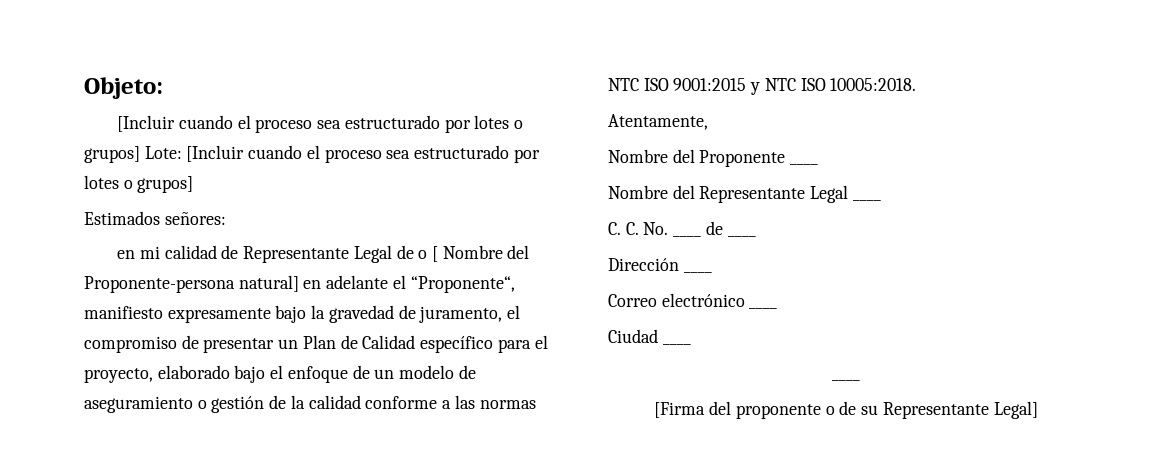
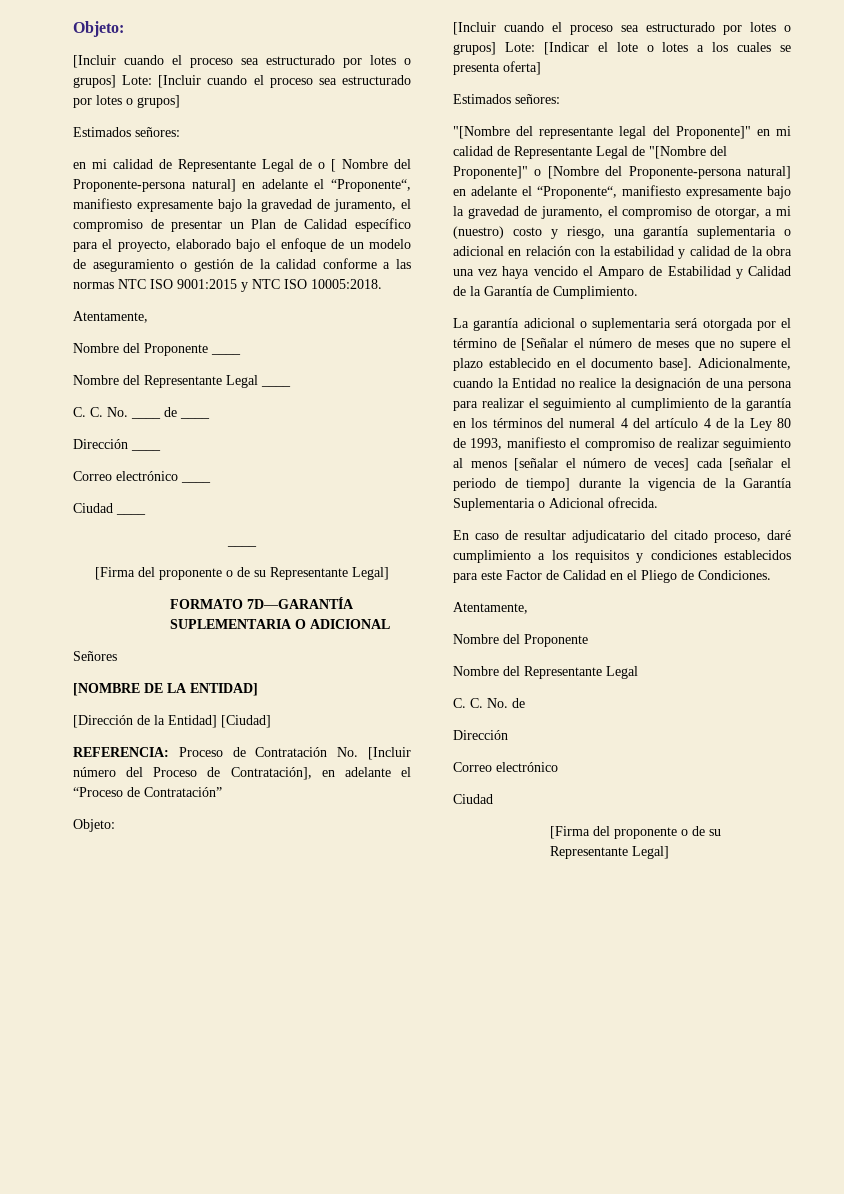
(1038, 410) none -> [169,597,354,609] [169,619,390,629] [73,651,117,661] [73,683,258,696] [73,715,271,728] [73,747,412,760] [73,767,411,780] [73,787,222,797] [73,819,115,832] [453,22,791,35] [453,42,791,55] [453,61,541,75] [453,94,560,104] [453,126,791,139] [453,146,727,159] [453,166,791,179] [453,185,791,199] [453,206,791,219] [453,226,791,239] [453,246,792,259] [453,266,791,279] [453,286,638,299] [453,318,791,331] [453,338,791,351] [453,358,791,371] [453,378,792,391] [453,398,792,411] [453,418,791,431] [453,437,791,451] [453,458,791,471] [453,478,792,491] [453,497,658,511] [453,530,791,543] [453,550,791,563] [453,570,771,583] [453,602,528,614] [453,634,588,647] [453,666,638,679] [453,698,525,708] [453,730,508,740] [453,762,558,772] [453,794,493,804] [549,826,721,839] [549,846,669,859] // FORMATO 7D—GARANTÍA SUPLEMENTARIA O ADICIONAL // Señores // [NOMBRE DE LA ENTIDAD] // [Dirección de la Entidad] [Ciudad] // REFERENCIA: Proceso de Contratación No. [Incluir número del Proceso de Contratación], en adelante el “Proceso de Contratación” // Objeto: // [Incluir cuando el proceso sea estructurado por lotes o grupos] Lote: [Indicar el lote o lotes a los cuales se presenta oferta] // Estimados señores: // "[Nombre del representante legal del Proponente]" en mi calidad de Representante Legal de "[Nombre del Proponente]" o [Nombre del Proponente-persona natural] en adelante el “Proponente“, manifiesto expresamente bajo la gravedad de juramento, el compromiso de otorgar, a mi (nuestro) costo y riesgo, una garantía suplementaria o adicional en relación con la estabilidad y calidad de la obra una vez haya vencido el Amparo de Estabilidad y Calidad de la Garantía de Cumplimiento. // La garantía adicional o suplementaria será otorgada por el término de [Señalar el número de meses que no supere el plazo establecido en el documento base]. Adicionalmente, cuando la Entidad no realice la designación de una persona para realizar el seguimiento al cumplimiento de la garantía en los términos del numeral 4 del artículo 4 de la Ley 80 de 1993, manifiesto el compromiso de realizar seguimiento al menos [señalar el número de veces] cada [señalar el periodo de tiempo] durante la vigencia de la Garantía Suplementaria o Adicional ofrecida. // En caso de resultar adjudicatario del citado proceso, daré cumplimiento a los requisitos y condiciones establecidos para este Factor de Calidad en el Pliego de Condiciones. // Atentamente, // Nombre del Proponente // Nombre del Representante Legal // C. C. No. de // Dirección // Correo electrónico // Ciudad // [Firma del proponente o de su Representante Legal]

